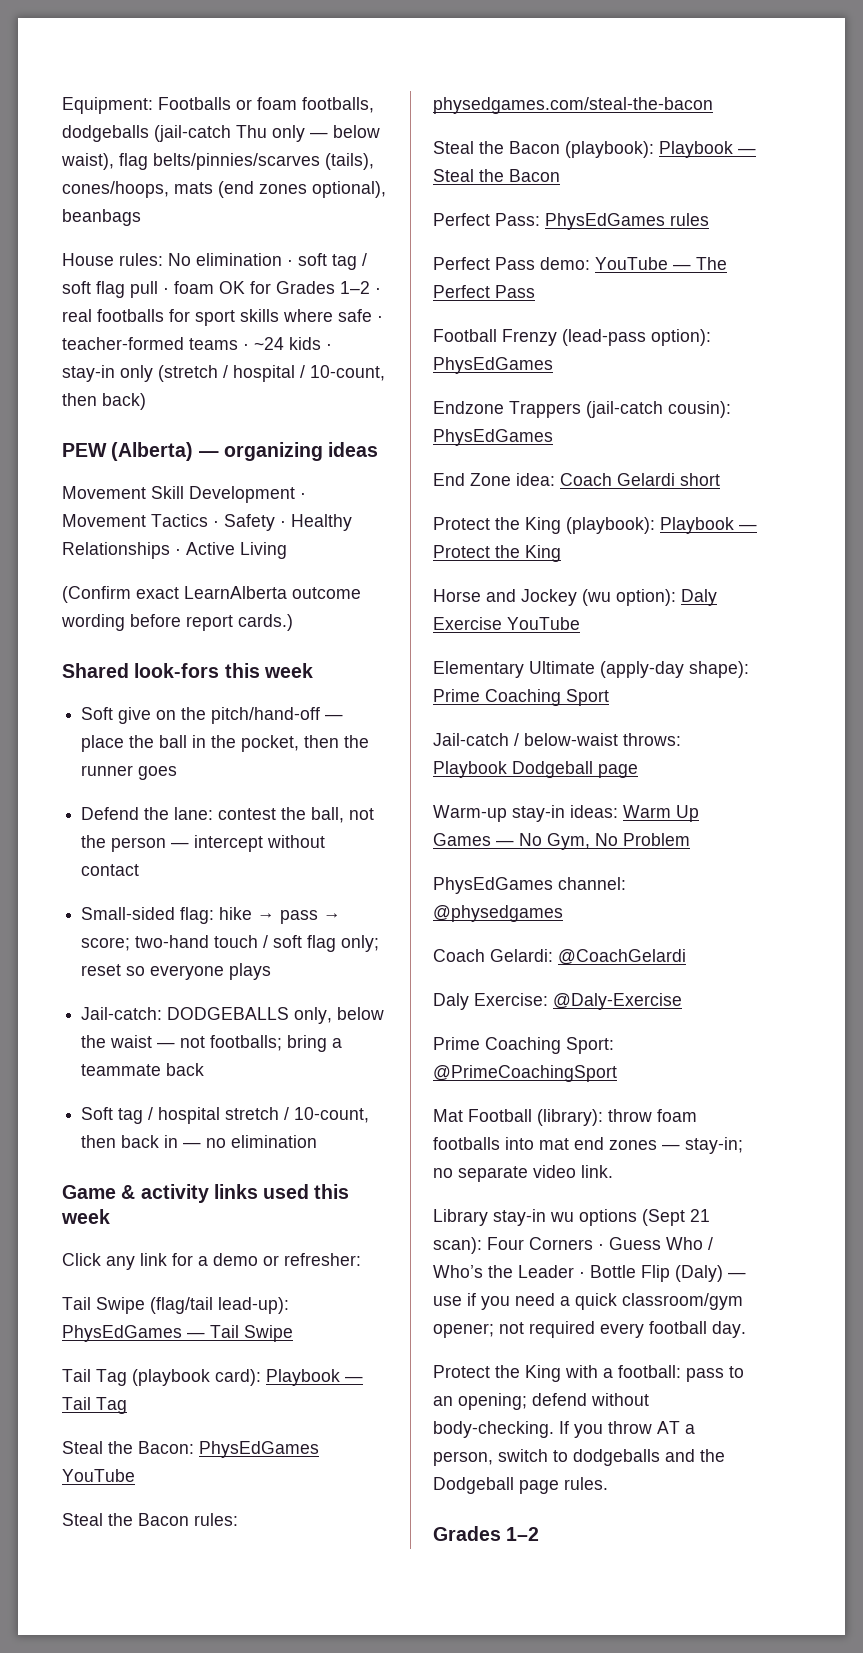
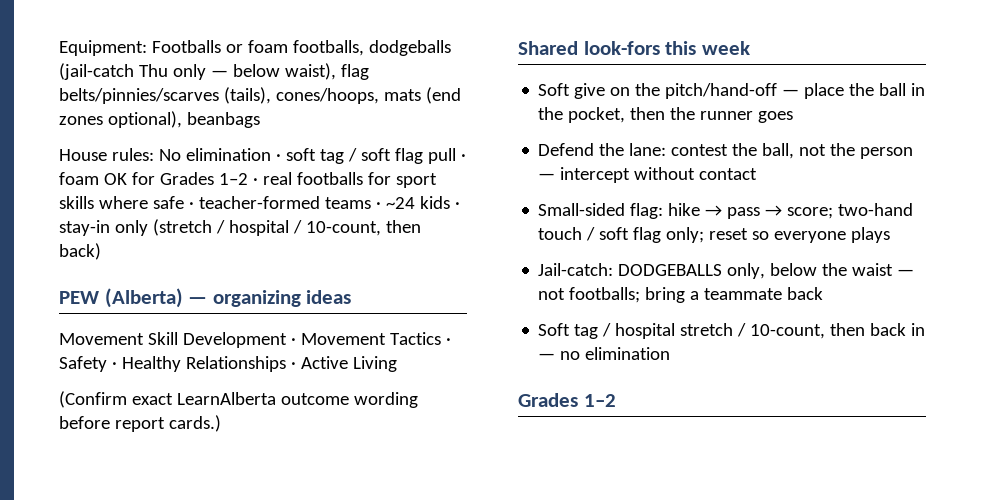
[62,1184,350,1203] [61,1209,110,1224] [62,1253,361,1270] [62,1297,289,1314] [62,1325,293,1342] [62,1369,363,1386] [62,1397,127,1414] [62,1441,319,1458] [62,1469,135,1482] [62,1513,238,1526] [433,97,713,114] [433,141,756,158] [433,169,560,182] [433,213,709,230] [433,257,727,270] [433,285,535,298] [433,329,711,346] [433,357,553,374] [433,401,731,418] [433,429,553,446] [433,473,720,486] [433,517,757,534] [433,545,561,562] [433,589,717,606] [433,617,580,630] [433,661,749,678] [433,689,609,706] [433,733,681,746] [433,761,638,778] [433,805,699,822] [433,833,690,850] [433,877,626,894] [433,905,563,922] [433,949,686,965] [433,993,682,1010] [433,1037,614,1054] [433,1065,617,1082] [433,1109,697,1126] [433,1137,743,1154] [433,1165,613,1182] [433,1209,710,1226] [433,1237,713,1254] [433,1265,746,1282] [433,1293,743,1310] [433,1321,746,1338] [433,1365,744,1382] [433,1393,649,1410] [433,1421,695,1438] [433,1449,725,1466] [433,1477,608,1494] // Game & activity links used this week // Click any link for a demo or refresher: // Tail Swipe (flag/tail lead-up): PhysEdGames — Tail Swipe // Tail Tag (playbook card): Playbook — Tail Tag // Steal the Bacon: PhysEdGames YouTube // Steal the Bacon rules: physedgames.com/steal-the-bacon // Steal the Bacon (playbook): Playbook — Steal the Bacon // Perfect Pass: PhysEdGames rules // Perfect Pass demo: YouTube — The Perfect Pass // Football Frenzy (lead-pass option): PhysEdGames // Endzone Trappers (jail-catch cousin): PhysEdGames // End Zone idea: Coach Gelardi short // Protect the King (playbook): Playbook — Protect the King // Horse and Jockey (wu option): Daly Exercise YouTube // Elementary Ultimate (apply-day shape): Prime Coaching Sport // Jail-catch / below-waist throws: Playbook Dodgeball page // Warm-up stay-in ideas: Warm Up Games — No Gym, No Problem // PhysEdGames channel: @physedgames // Coach Gelardi: @CoachGelardi // Daly Exercise: @Daly-Exercise // Prime Coaching Sport: @PrimeCoachingSport // Mat Football (library): throw foam footballs into mat end zones — stay-in; no separate video link. // Library stay-in wu options (Sept 21 scan): Four Corners · Guess Who / Who’s the Leader · Bottle Flip (Daly) — use if you need a quick classroom/gym opener; not required every football day. // Protect the King with a football: pass to an opening; defend without body-checking. If you throw AT a person, switch to dodgeballs and the Dodgeball page rules. -> (671, 353) none

